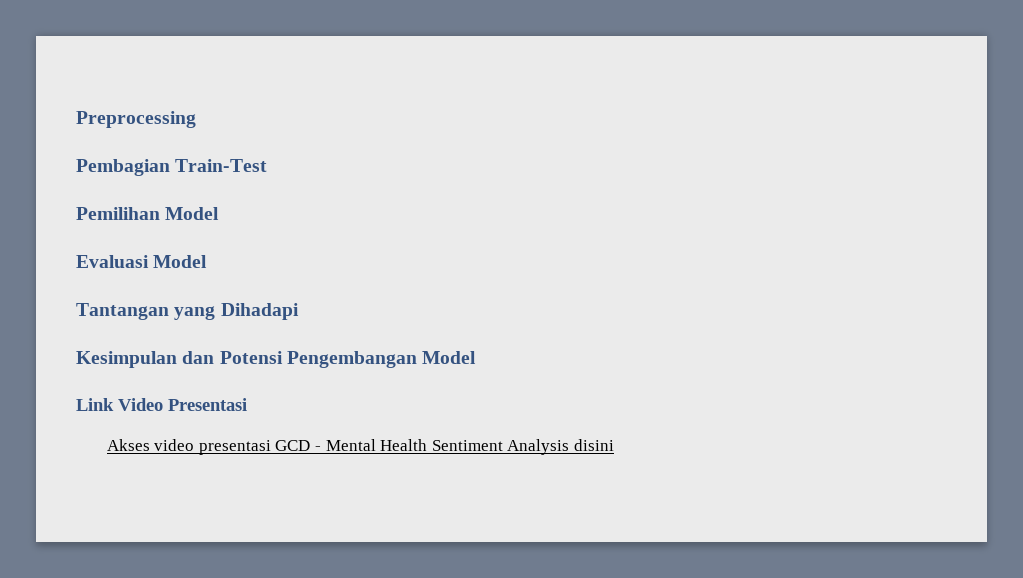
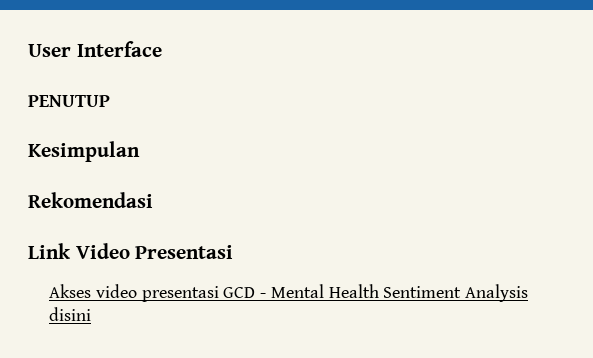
[76,111,196,128] [76,159,268,176] [76,207,220,220] [76,255,208,268] [76,303,299,320] [76,351,477,368] Preprocessing // Pembagian Train-Test // Pemilihan Model // Evaluasi Model // Tantangan yang Dihadapi // Kesimpulan dan Potensi Pengembangan Model -> [28,41,162,57] [28,95,110,107] [28,141,140,162] [28,192,153,208] User Interface // PENUTUP // Kesimpulan // Rekomendasi

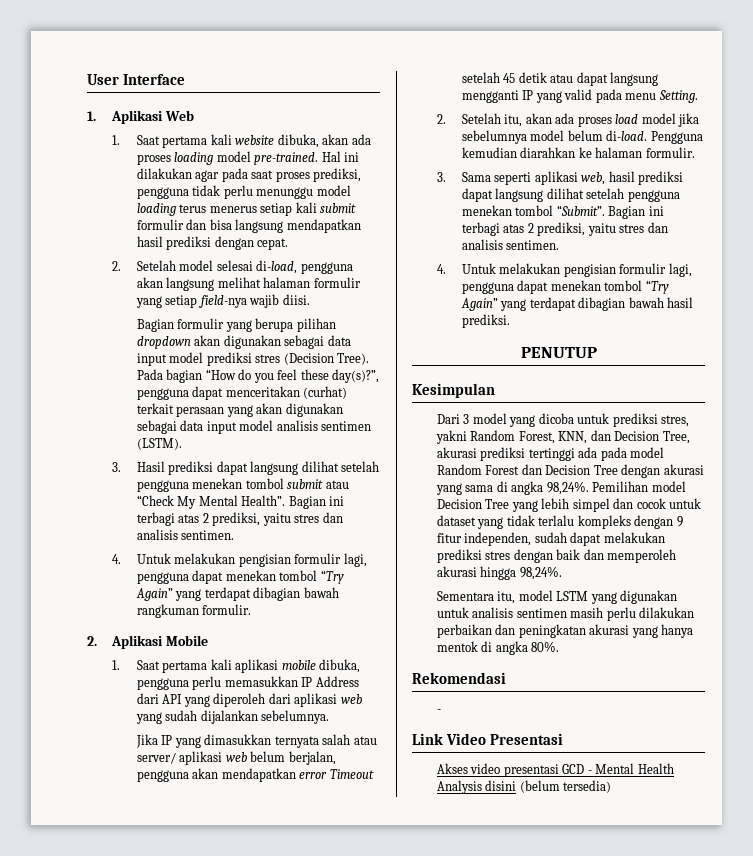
[28,95,110,107] [28,141,140,162] PENUTUP // Kesimpulan -> [87,110,194,124] [111,134,371,148] [136,151,360,165] [136,168,362,182] [136,185,351,199] [136,202,357,216] [136,219,361,233] [136,236,289,250] [111,260,353,274] [136,277,361,291] [135,294,310,308] [136,318,336,332] [136,335,351,349] [136,352,370,366] [136,369,380,383] [136,386,348,400] [136,403,343,417] [136,420,372,434] [136,438,182,450] [111,461,380,475] [136,478,349,492] [136,495,345,509] [136,512,343,526] [136,529,235,540] [111,553,367,567] [136,570,344,584] [135,587,339,601] [136,604,252,618] [87,635,208,649] [111,659,361,673] [136,676,359,690] [136,693,362,707] [135,710,330,724] [135,734,377,748] [136,751,336,765] [136,768,374,782] [461,72,659,86] [461,89,698,103] [436,113,700,127] [461,130,703,144] [461,147,695,158] [436,171,684,185] [461,188,680,202] [461,205,664,219] [461,222,668,236] [461,239,560,250] [436,263,692,277] [461,280,669,294] [460,297,694,311] [461,314,510,328] [520,347,597,358] [412,383,495,398] [436,413,690,427] [435,430,690,444] [436,447,665,461] [436,464,704,478] [435,481,686,495] [436,498,702,512] [436,515,683,529] [436,532,665,546] [436,549,677,563] [436,566,562,580] [436,590,678,604] [436,607,695,621] [436,624,694,638] [436,641,560,655] 1. Aplikasi Web // 1. Saat pertama kali website dibuka, akan ada proses loading model pre-trained. Hal ini dilakukan agar pada saat proses prediksi, pengguna tidak perlu menunggu model loading terus menerus setiap kali submit formulir dan bisa langsung mendapatkan hasil prediksi dengan cepat. // 2. Setelah model selesai di-load, pengguna akan langsung melihat halaman formulir yang setiap field-nya wajib diisi. // Bagian formulir yang berupa pilihan dropdown akan digunakan sebagai data input model prediksi stres (Decision Tree). Pada bagian “How do you feel these day(s)?”, pengguna dapat menceritakan (curhat) terkait perasaan yang akan digunakan sebagai data input model analisis sentimen (LSTM). // 3. Hasil prediksi dapat langsung dilihat setelah pengguna menekan tombol submit atau “Check My Mental Health”. Bagian ini terbagi atas 2 prediksi, yaitu stres dan analisis sentimen. // 4. Untuk melakukan pengisian formulir lagi, pengguna dapat menekan tombol “Try Again” yang terdapat dibagian bawah rangkuman formulir. // 2. Aplikasi Mobile // 1. Saat pertama kali aplikasi mobile dibuka, pengguna perlu memasukkan IP Address dari API yang diperoleh dari aplikasi web yang sudah dijalankan sebelumnya. // Jika IP yang dimasukkan ternyata salah atau server/ aplikasi web belum berjalan, pengguna akan mendapatkan error Timeout setelah 45 detik atau dapat langsung mengganti IP yang valid pada menu Setting. // 2. Setelah itu, akan ada proses load model jika sebelumnya model belum di-load. Pengguna kemudian diarahkan ke halaman formulir. // 3. Sama seperti aplikasi web, hasil prediksi dapat langsung dilihat setelah pengguna menekan tombol “Submit”. Bagian ini terbagi atas 2 prediksi, yaitu stres dan analisis sentimen. // 4. Untuk melakukan pengisian formulir lagi, pengguna dapat menekan tombol “Try Again” yang terdapat dibagian bawah hasil prediksi. // PENUTUP // Kesimpulan // Dari 3 model yang dicoba untuk prediksi stres, yakni Random Forest, KNN, dan Decision Tree, akurasi prediksi tertinggi ada pada model Random Forest dan Decision Tree dengan akurasi yang sama di angka 98,24%. Pemilihan model Decision Tree yang lebih simpel dan cocok untuk dataset yang tidak terlalu kompleks dengan 9 fitur independen, sudah dapat melakukan prediksi stres dengan baik dan memperoleh akurasi hingga 98,24%. // Sementara itu, model LSTM yang digunakan untuk analisis sentimen masih perlu dilakukan perbaikan dan peningkatan akurasi yang hanya mentok di angka 80%.
(153, 200) none -> [436,709,441,713] // -
[383,286,462,298] Sentiment -> (674, 768) none
(92, 314) none -> [519,780,612,793] (belum tersedia)

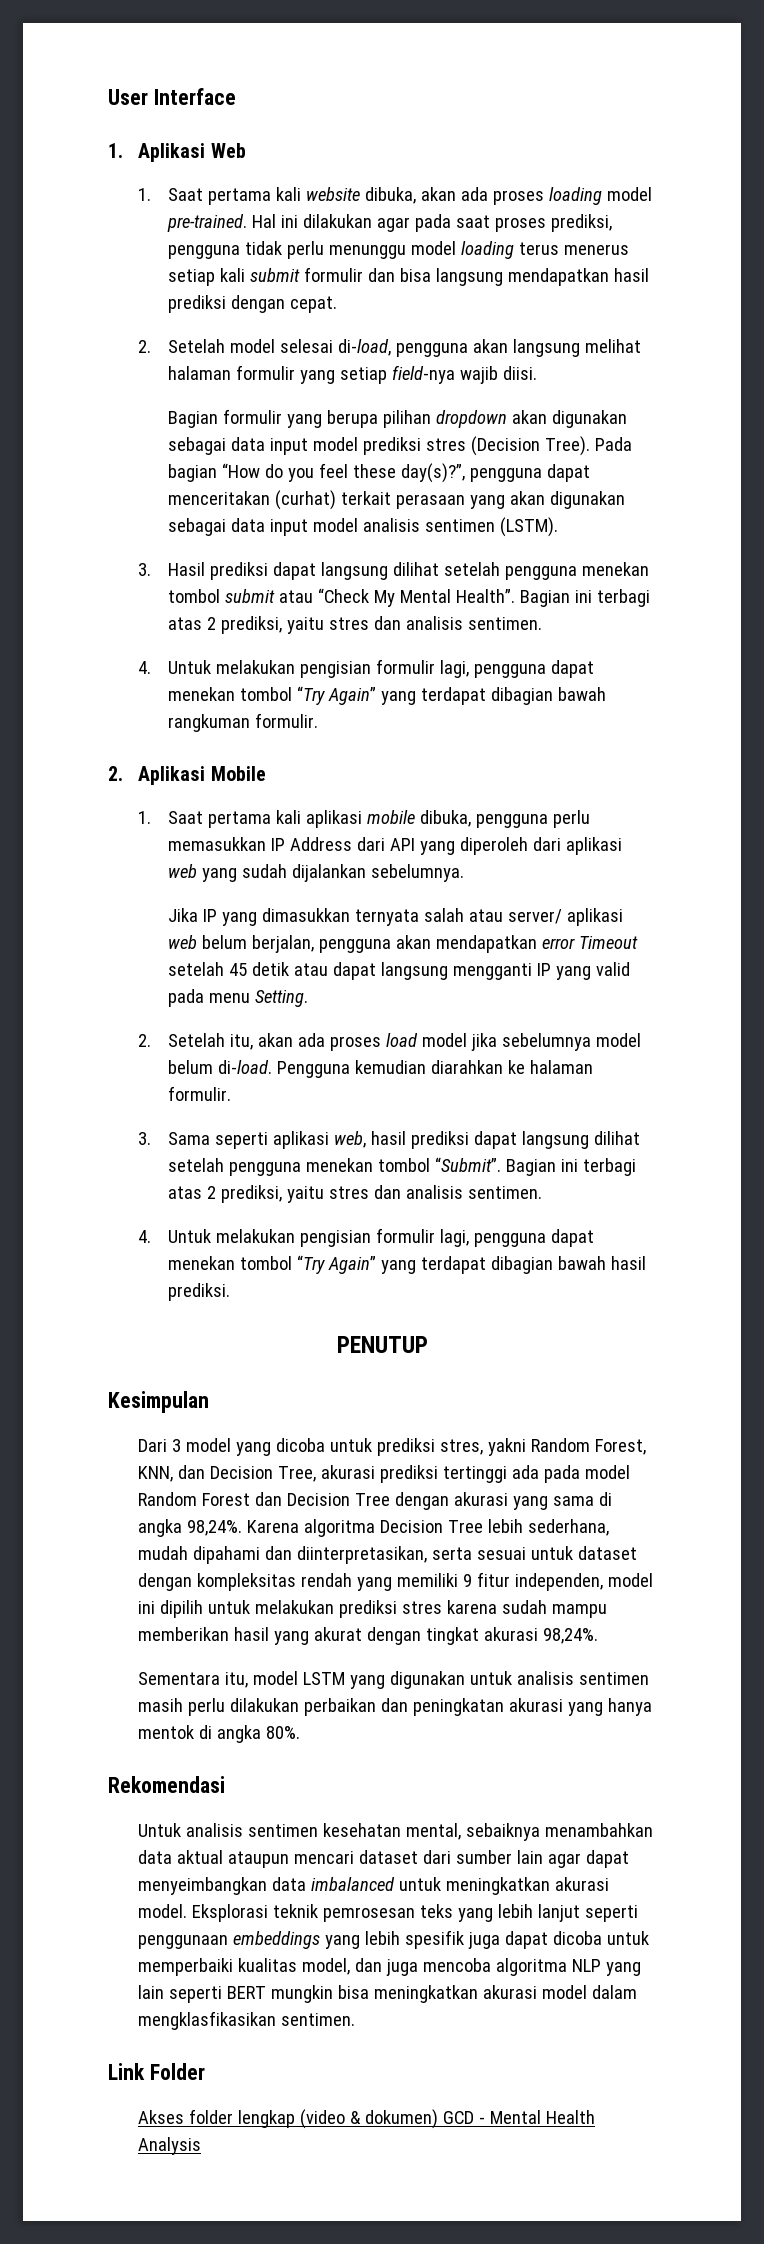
[592,481,686,492] [436,498,702,512] [436,515,683,529] [436,532,665,546] [436,549,677,563] [436,566,517,580] Pemilihan model Decision Tree yang lebih simpel dan cocok untuk dataset yang tidak terlalu kompleks dengan 9 fitur independen, sudah dapat melakukan prediksi stres dengan baik dan memperoleh akurasi hingga -> [247,1519,610,1537] [138,1546,638,1564] [138,1572,654,1591] [138,1600,608,1618] [138,1627,539,1645] Karena algoritma Decision Tree lebih sederhana, mudah dipahami dan diinterpretasikan, serta sesuai untuk dataset dengan kompleksitas rendah yang memiliki 9 fitur independen, model ini dipilih untuk melakukan prediksi stres karena sudah mampu memberikan hasil yang akurat dengan tingkat akurasi
[436,709,441,713] - -> [138,1823,654,1841] [138,1850,630,1868] [138,1877,610,1895] [138,1904,639,1922] [138,1930,650,1949] [138,1958,642,1976] [138,1985,638,2003] [138,2011,356,2030] Untuk analisis sentimen kesehatan mental, sebaiknya menambahkan data aktual ataupun mencari dataset dari sumber lain agar dapat menyeimbangkan data imbalanced untuk meningkatkan akurasi model. Eksplorasi teknik pemrosesan teks yang lebih lanjut seperti penggunaan embeddings yang lebih spesifik juga dapat dicoba untuk memperbaiki kualitas model, dan juga mencoba algoritma NLP yang lain seperti BERT mungkin bisa meningkatkan akurasi model dalam mengklasfikasikan sentimen.
[446,733,564,745] Video Presentasi -> [149,2063,205,2080] Folder
[470,763,559,777] video presentasi -> [189,2109,439,2129] folder lengkap (video & dokumen)
[485,780,612,793] disini (belum tersedia) -> (202, 2146) none

